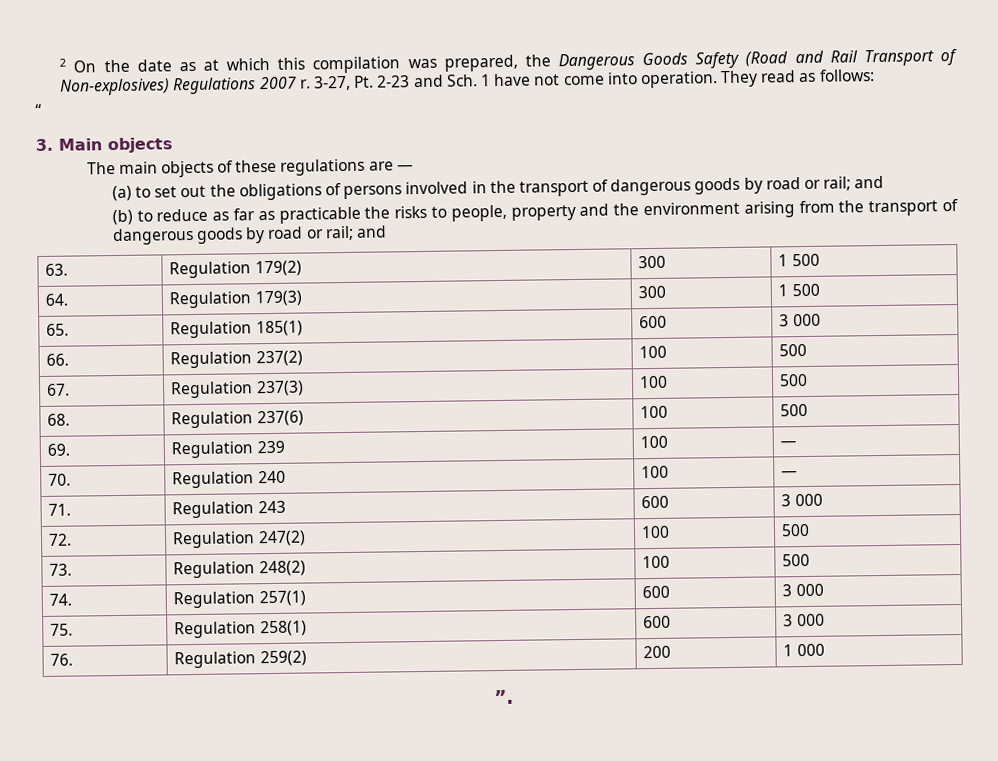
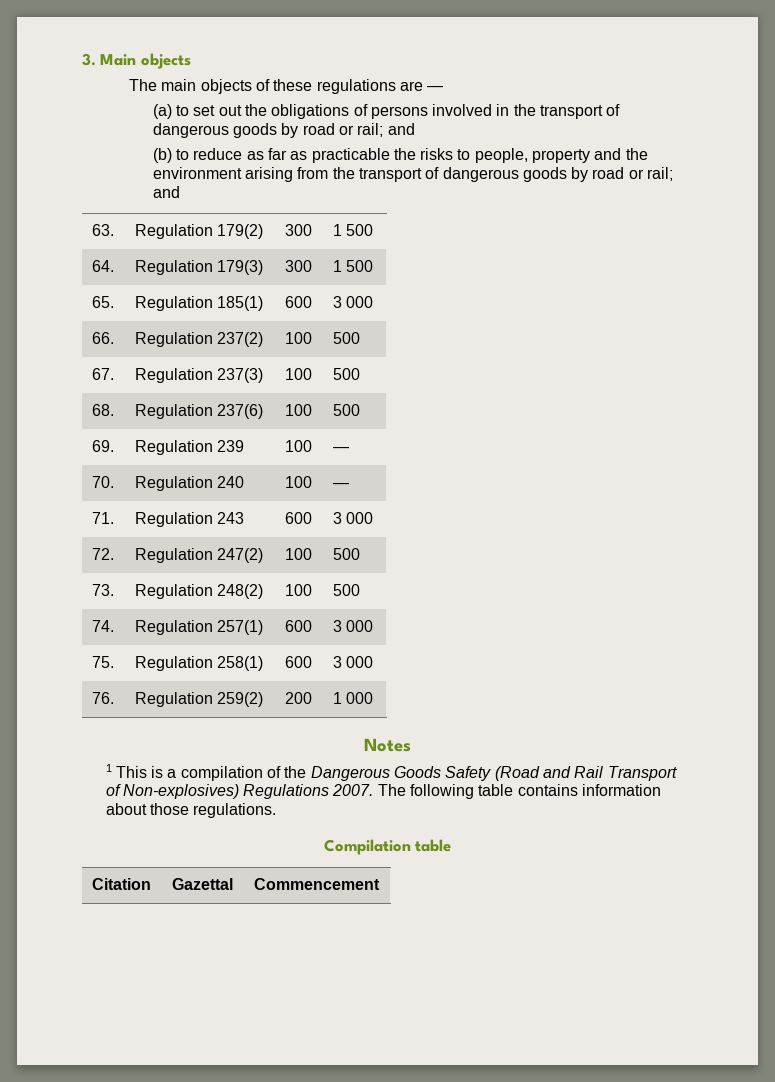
[59,48,957,74] [60,69,875,96] [35,103,42,117] 2 On the date as at which this compilation was prepared, the Dangerous Goods Safety (Road and Rail Transport of Non-explosives) Regulations 2007 r. 3-27, Pt. 2-23 and Sch. 1 have not come into operation. They read as follows: // “ // -> (82, 59) none
[493,689,514,705] ”. -> [364,738,411,752] [105,764,677,781] [105,784,662,799] [105,803,277,818] [323,839,452,855] [92,878,152,890] [172,878,234,890] [254,878,381,890] Notes // 1 This is a compilation of the Dangerous Goods Safety (Road and Rail Transport of Non-explosives) Regulations 2007. The following table contains information about those regulations. // Compilation table // Citation | Gazettal | Commencement

